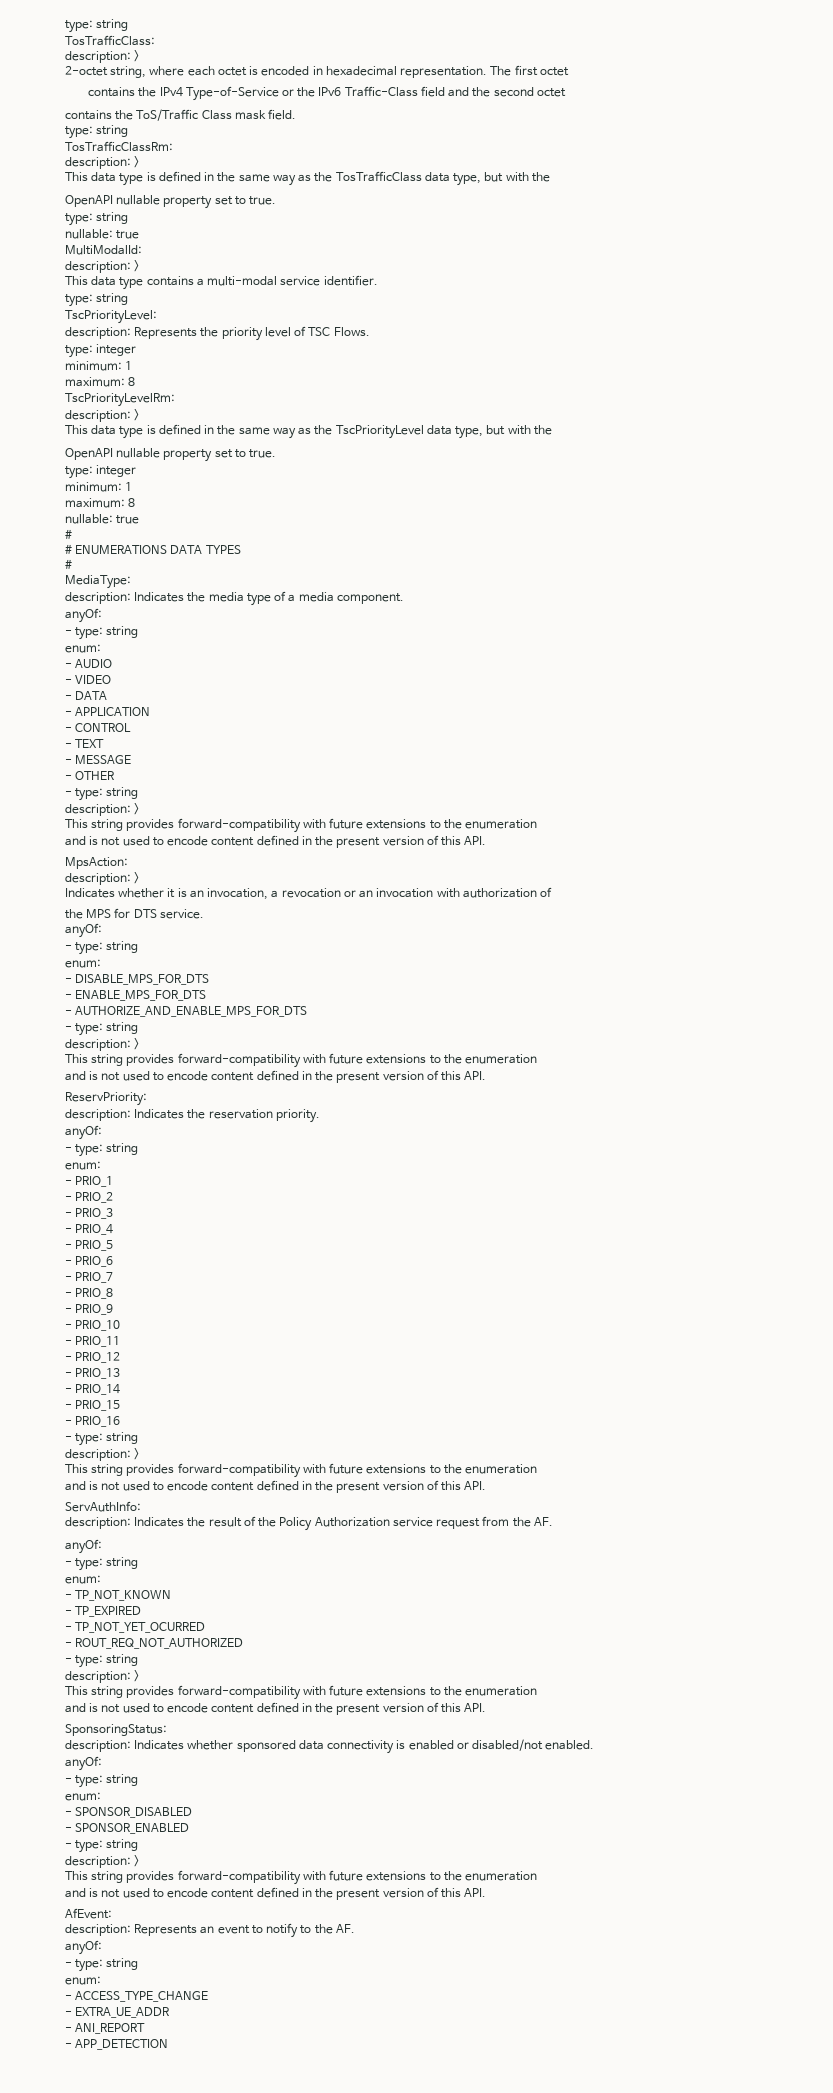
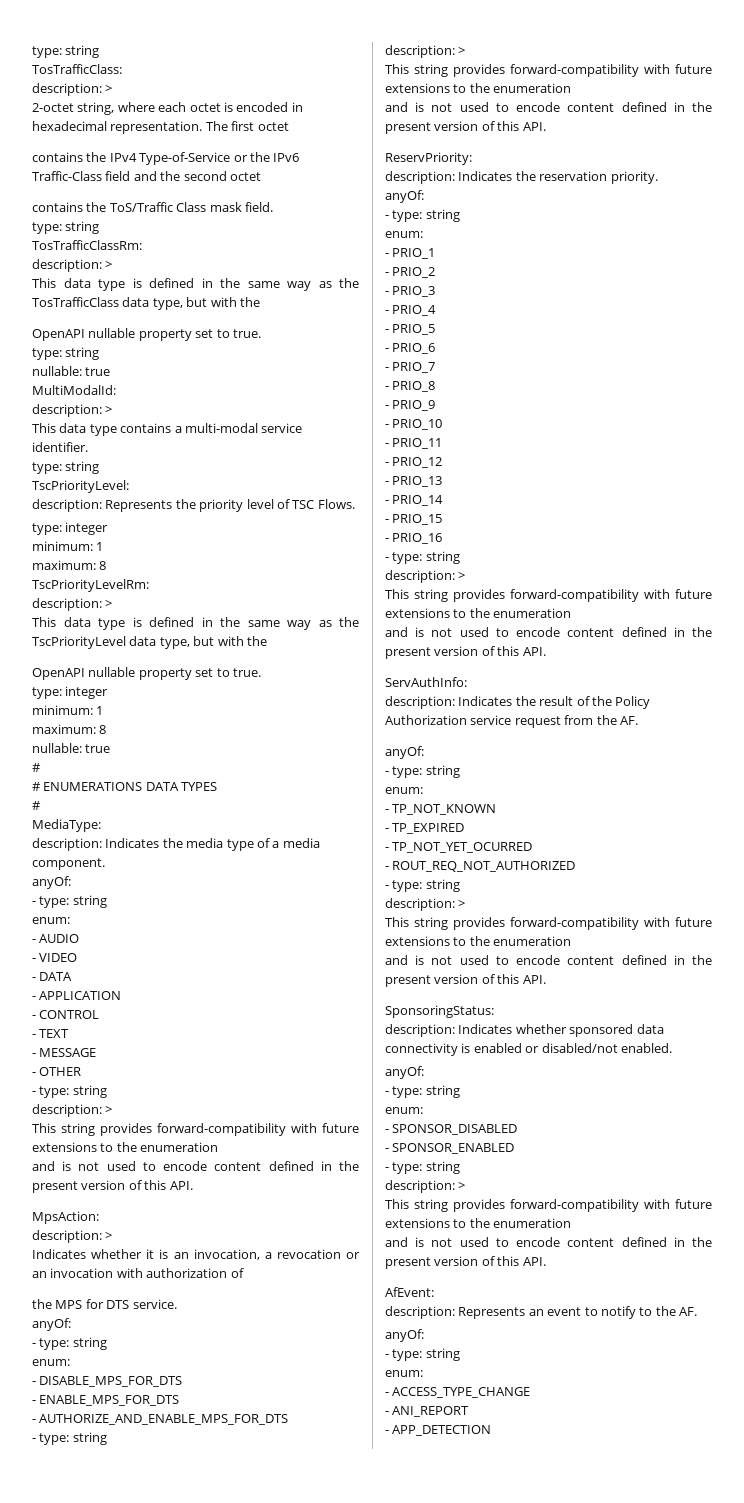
[65,2007,171,2018] // - EXTRA_UE_ADDR -> (531, 1392) none

